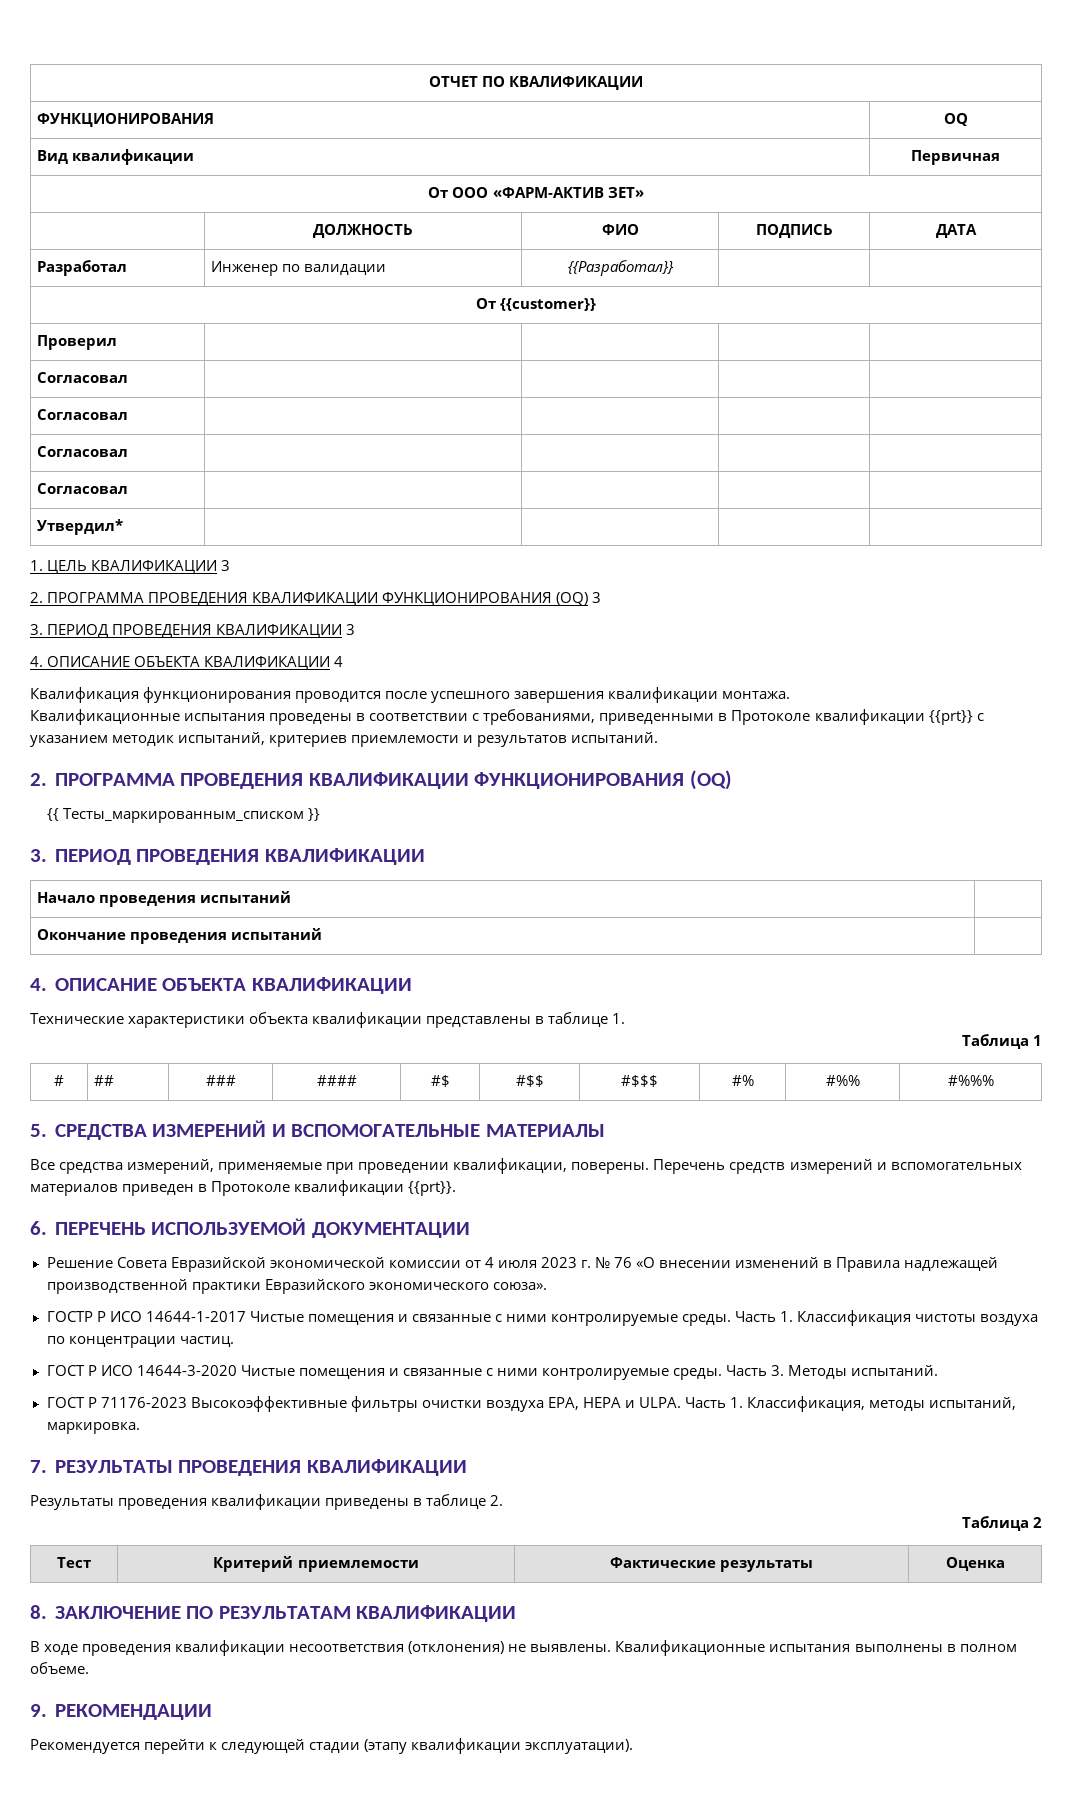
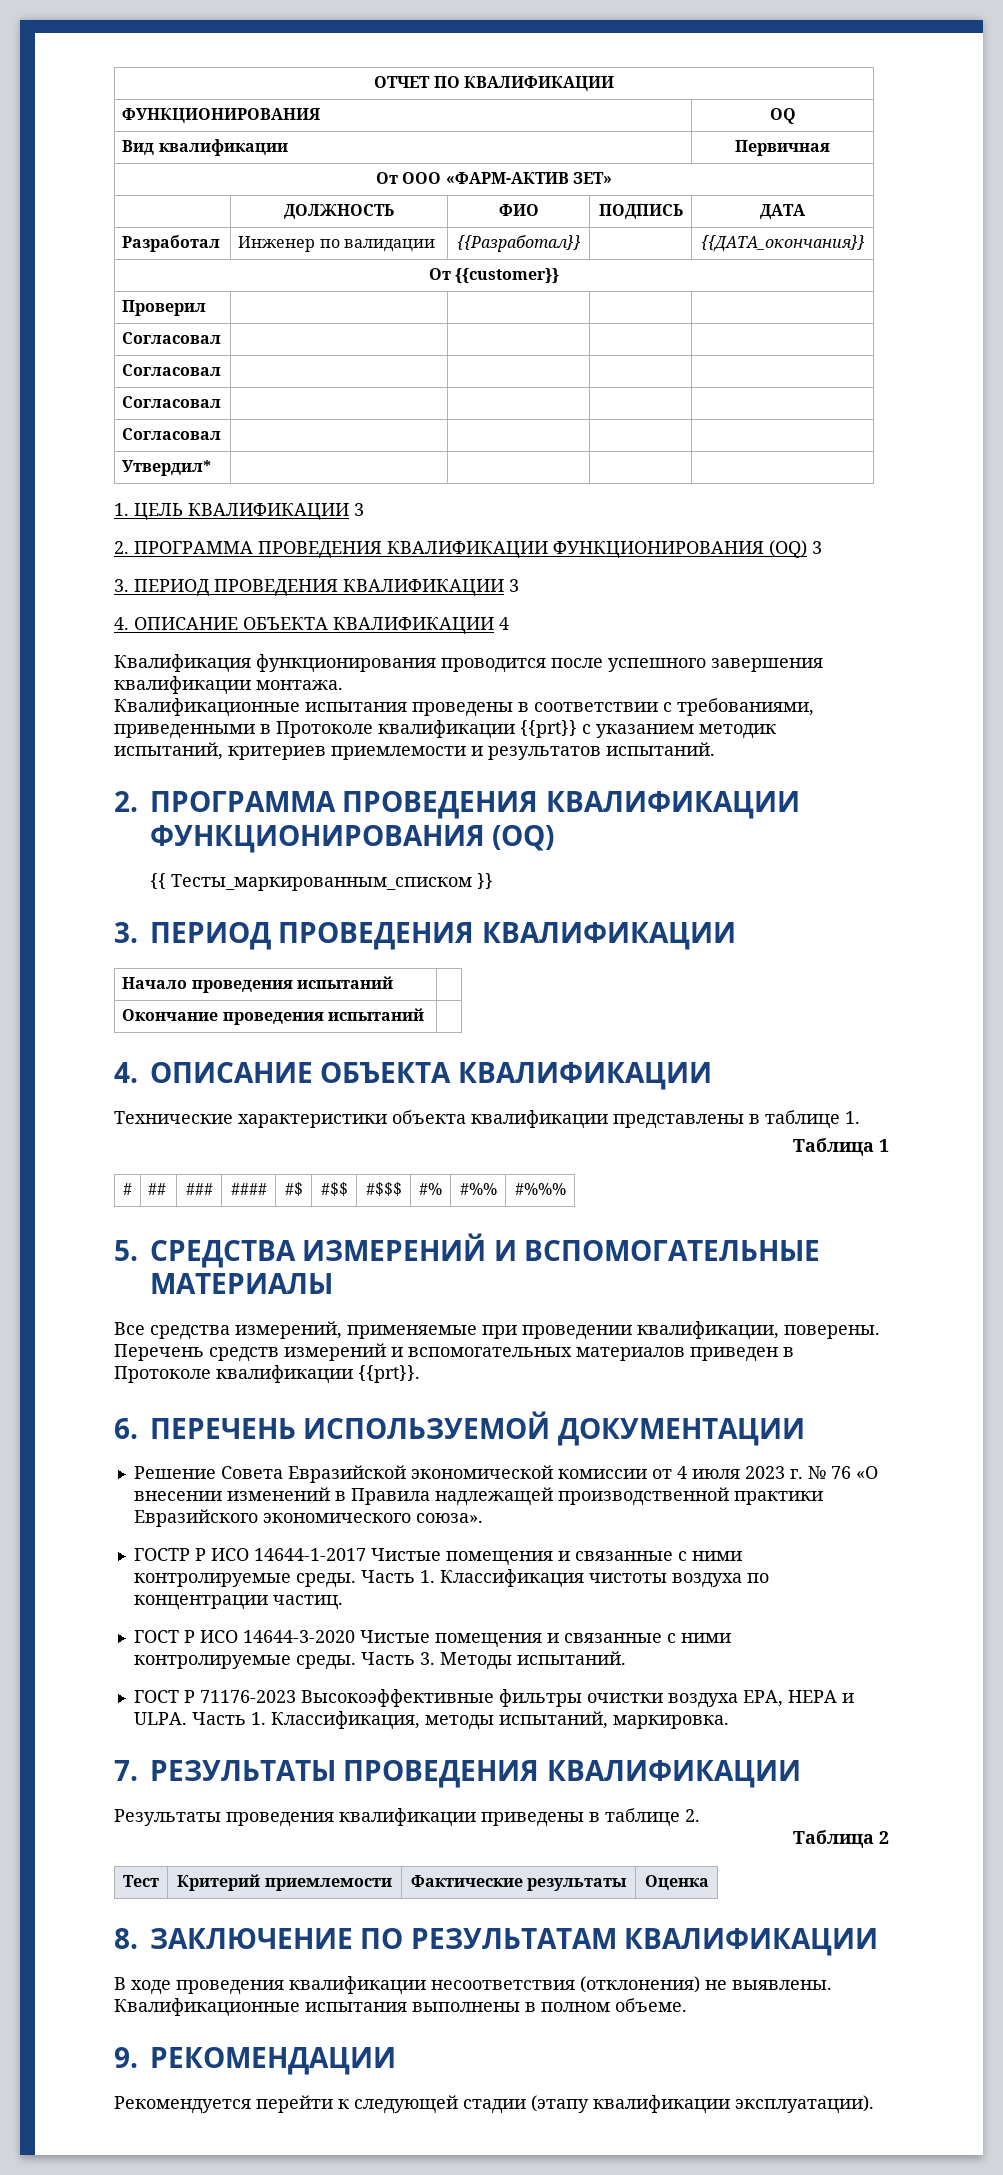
(674, 268) none -> [700,235,865,252] {{ДАТА_окончания}}

